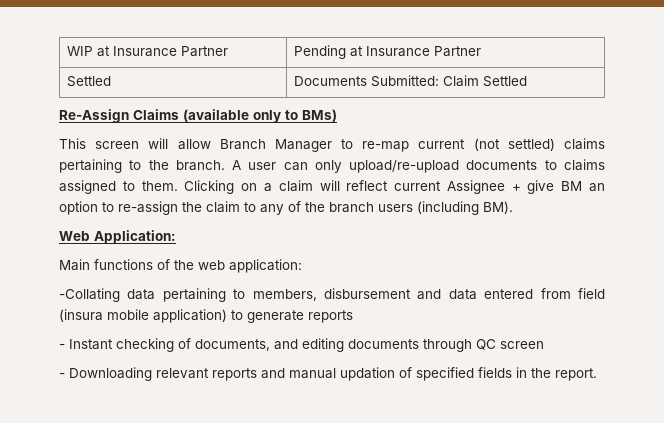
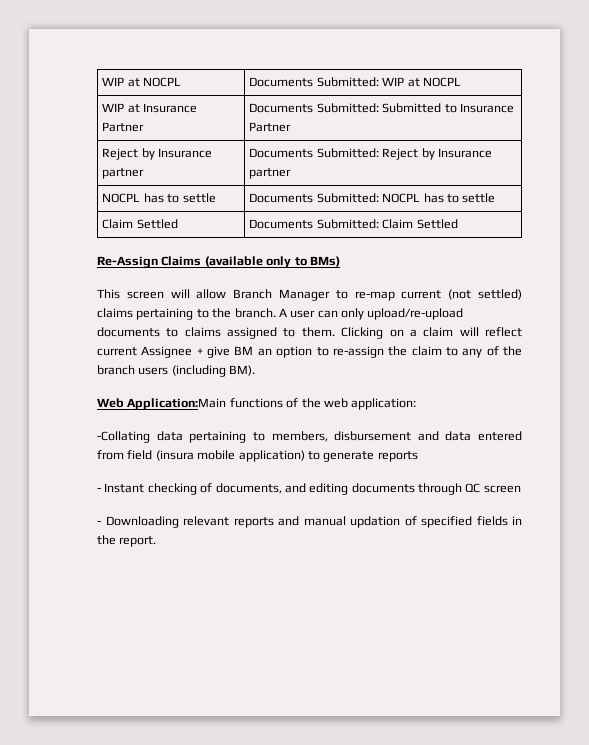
[67,46,229,57] [294,45,482,59] WIP at Insurance Partner | Pending at Insurance Partner // -> [102,77,182,87] [249,77,461,87] [102,103,198,113] [102,122,145,132] [249,103,514,113] [249,122,292,132] [102,148,213,160] [102,168,145,179] [249,148,492,160] [249,168,292,179] [102,193,216,203] [249,193,496,203] [102,219,134,229] WIP at NOCPL | Documents Submitted: WIP at NOCPL // WIP at Insurance Partner | Documents Submitted: Submitted to Insurance Partner // Reject by Insurance partner | Documents Submitted: Reject by Insurance partner // NOCPL has to settle | Documents Submitted: NOCPL has to settle // Claim
[94,230,176,244] [59,259,90,271] Application: // Main -> [127,398,227,410] Application:Main

